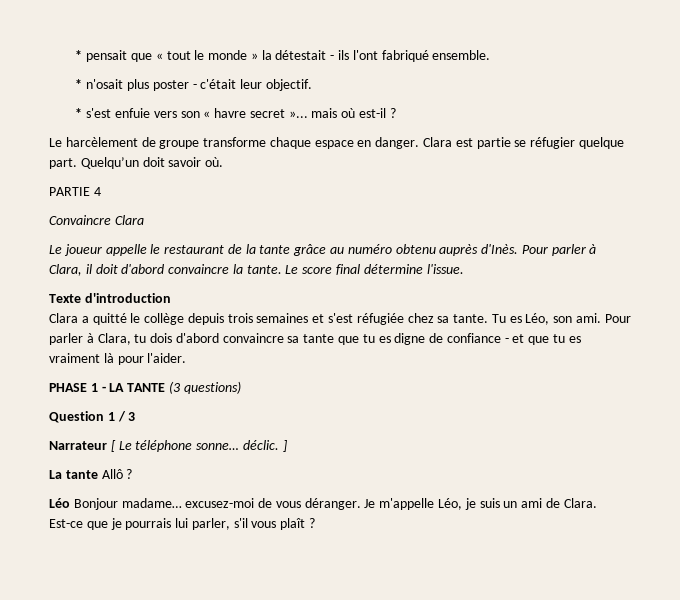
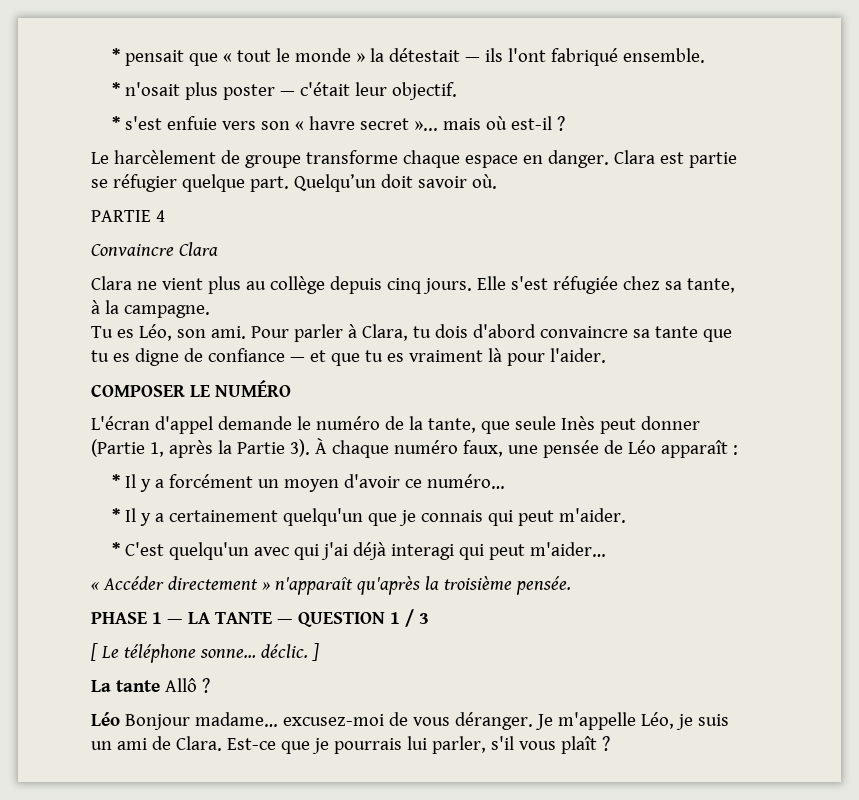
[330,55,335,60] - -> [465,57,481,62] —
[192,84,197,89] - -> [280,91,296,96] —
[49,244,597,256] [49,264,464,276] [49,293,171,303] [49,313,489,325] Le joueur appelle le restaurant de la tante grâce au numéro obtenu auprès d'Inès. Pour parler à Clara, il doit d'abord convaincre la tante. Le score final détermine l'issue. // Texte d'introduction // Clara a quitté le collège depuis trois semaines et s'est réfugiée chez sa tante. -> [91,276,735,294] [91,300,210,318] Clara ne vient plus au collège depuis cinq jours. Elle s'est réfugiée chez sa tante, à la campagne. //
[504,338,509,343] - -> [289,357,305,362] —
(187, 358) none -> [91,380,291,397] [91,416,700,434] [91,438,738,458] [112,474,506,492] [112,508,627,526] [112,542,607,560] [91,576,571,595] // COMPOSER LE NUMÉRO // L'écran d'appel demande le numéro de la tante, que seule Inès peut donner (Partie 1, après la Partie 3). À chaque numéro faux, une pensée de Léo apparaît : // * Il y a forcément un moyen d'avoir ce numéro… // * Il y a certainement quelqu'un que je connais qui peut m'aider. // * C'est quelqu'un avec qui j'ai déjà interagi qui peut m'aider… // « Accéder directement » n'apparaît qu'après la troisième pensée.
[101,386,106,392] - -> [166,619,183,624] —
[168,381,241,394] [49,411,104,423] (3 questions) // Question -> [276,612,385,627] — QUESTION
[49,441,107,450] Narrateur -> (429, 618) none

